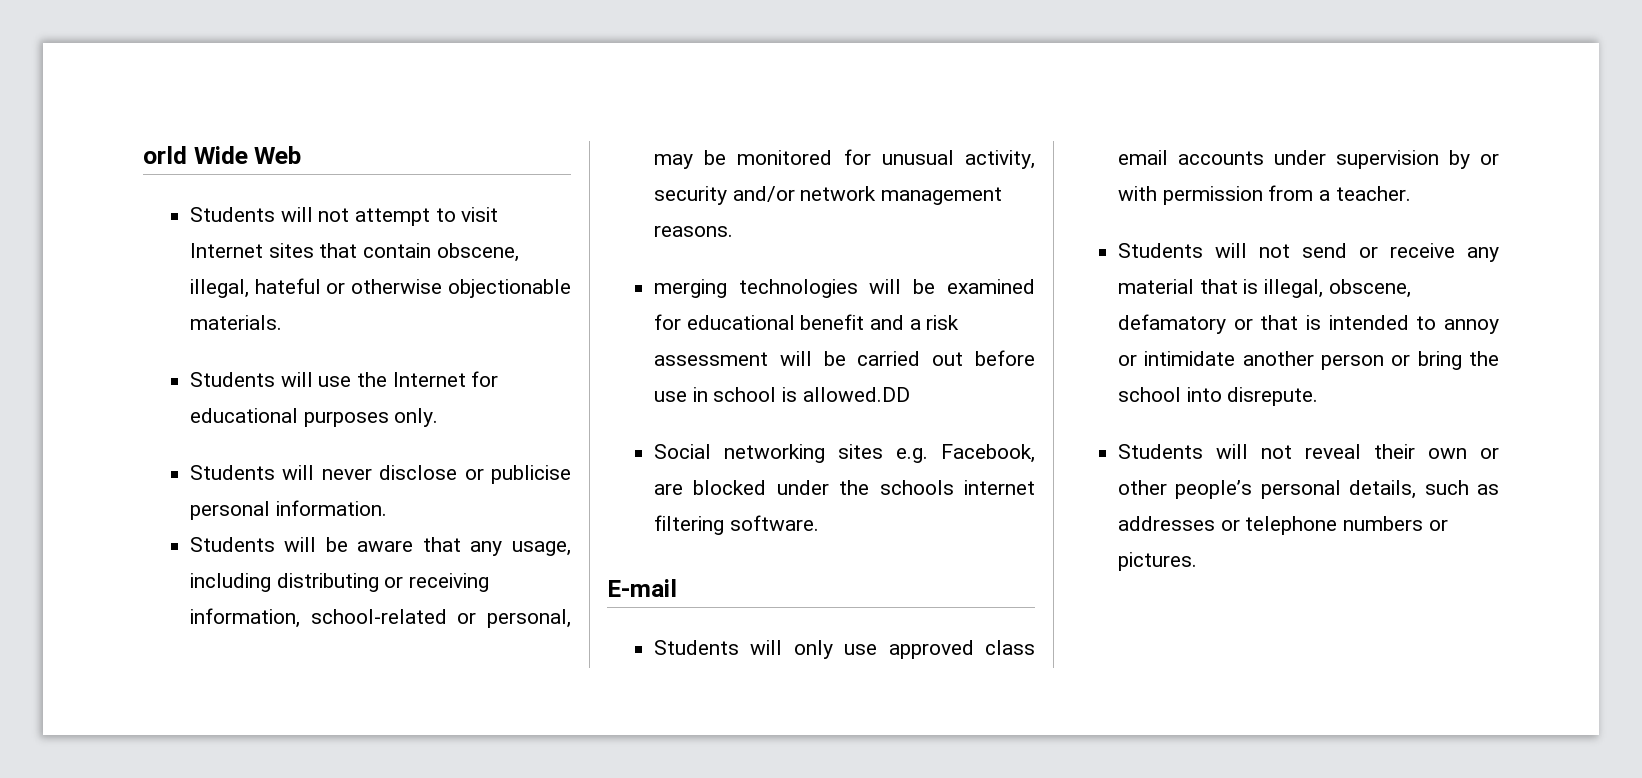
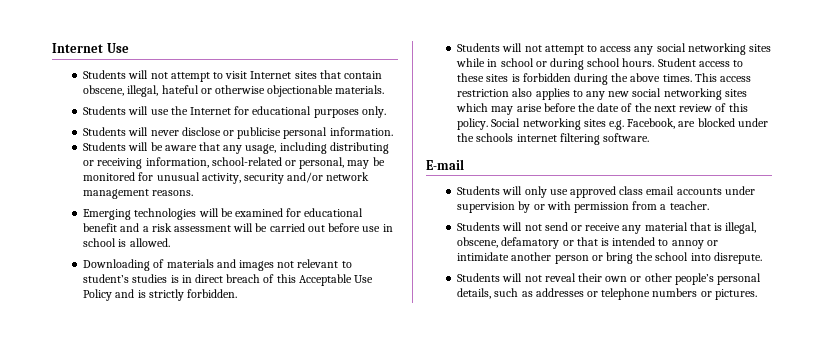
[143,146,302,164] orld Wide Web -> [52,43,129,53] Internet Use
[653,279,727,298] merging -> [83,209,132,220] Emerging
[802,387,910,402] allowed.DD // -> [129,238,170,247] [83,259,352,271] [83,274,374,286] [83,289,237,301] [457,43,772,55] [456,58,744,70] [457,73,752,85] [457,88,747,100] [456,103,748,115] [457,118,489,130] allowed. // Downloading of materials and images not relevant to student’s studies is in direct breach of this Acceptable Use Policy and is strictly forbidden. // Students will not attempt to access any social networking sites while in school or during school hours. Student access to these sites is forbidden during the above times. This access restriction also applies to any new social networking sites which may arise before the date of the next review of this policy.

